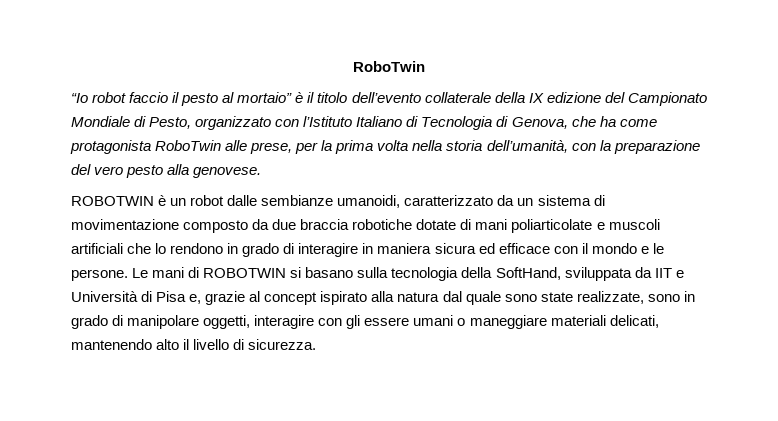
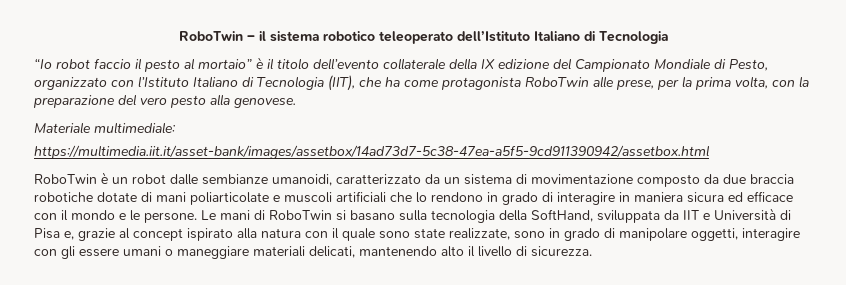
[353,61,425,72] RoboTwin -> [178,31,668,44] RoboTwin – il sistema robotico teleoperato dell’Istituto Italiano di Tecnologia
[496,116,568,129] di Genova, -> [328,75,355,91] (IIT),
[377,140,568,153] volta nella storia dell’umanità, -> [735,76,768,89] volta,
[71,196,154,206] ROBOTWIN -> [34,122,176,134] [34,145,710,159] [34,174,97,184] Materiale multimediale: // https://multimedia.iit.it/asset-bank/images/assetbox/14ad73d7-5c38-47ea-a5f5-9cd911390942/assetbox.html // RoboTwin
[203,268,287,278] ROBOTWIN -> [269,210,332,220] RoboTwin
[442,291,462,302] dal -> [305,228,339,239] con il

